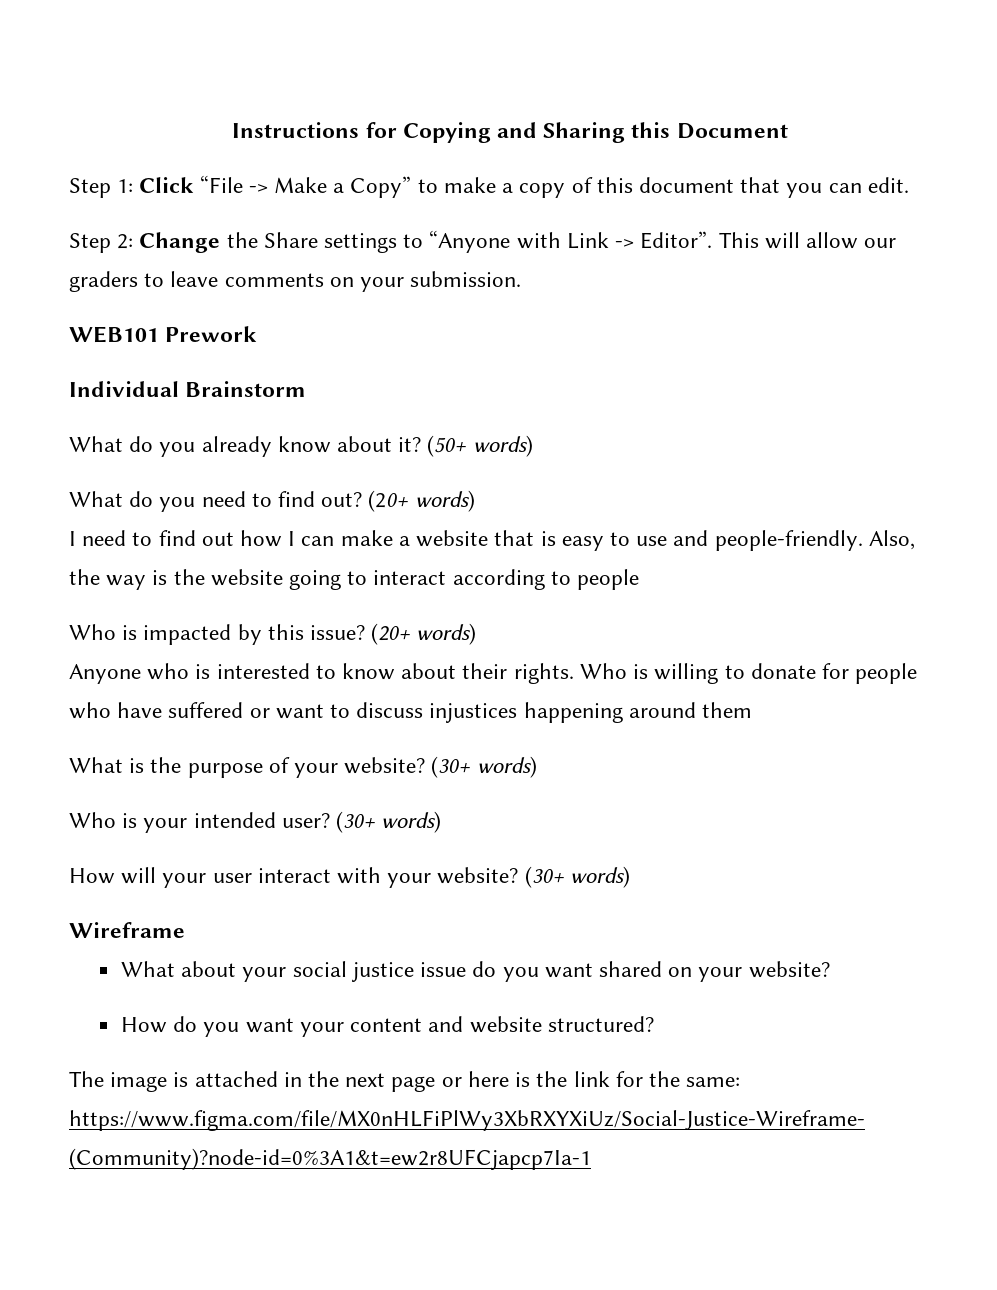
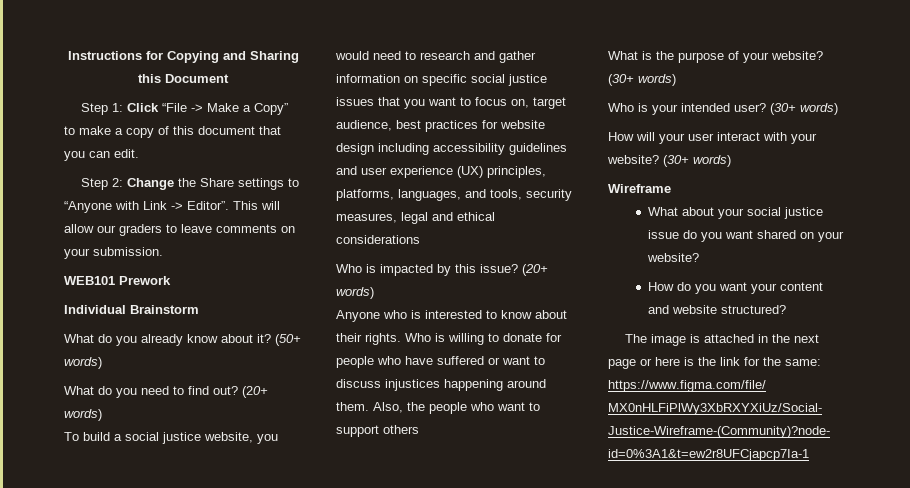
[69,530,915,551] [69,569,640,590] I need to find out how I can make a website that is easy to use and people-friendly. Also, the way is the website going to interact according to people -> [64,432,278,444] [335,51,536,63] [336,74,547,86] [336,97,566,109] [336,120,545,132] [336,143,567,155] [336,166,546,178] [336,189,572,201] [336,212,495,224] [336,235,420,244] To build a social justice website, you would need to research and gather information on specific social justice issues that you want to focus on, target audience, best practices for website design including accessibility guidelines and user experience (UX) principles, platforms, languages, and tools, security measures, legal and ethical considerations
[702,702,753,718] them -> [336,402,540,414] [336,425,419,437] them. Also, the people who want to support others

